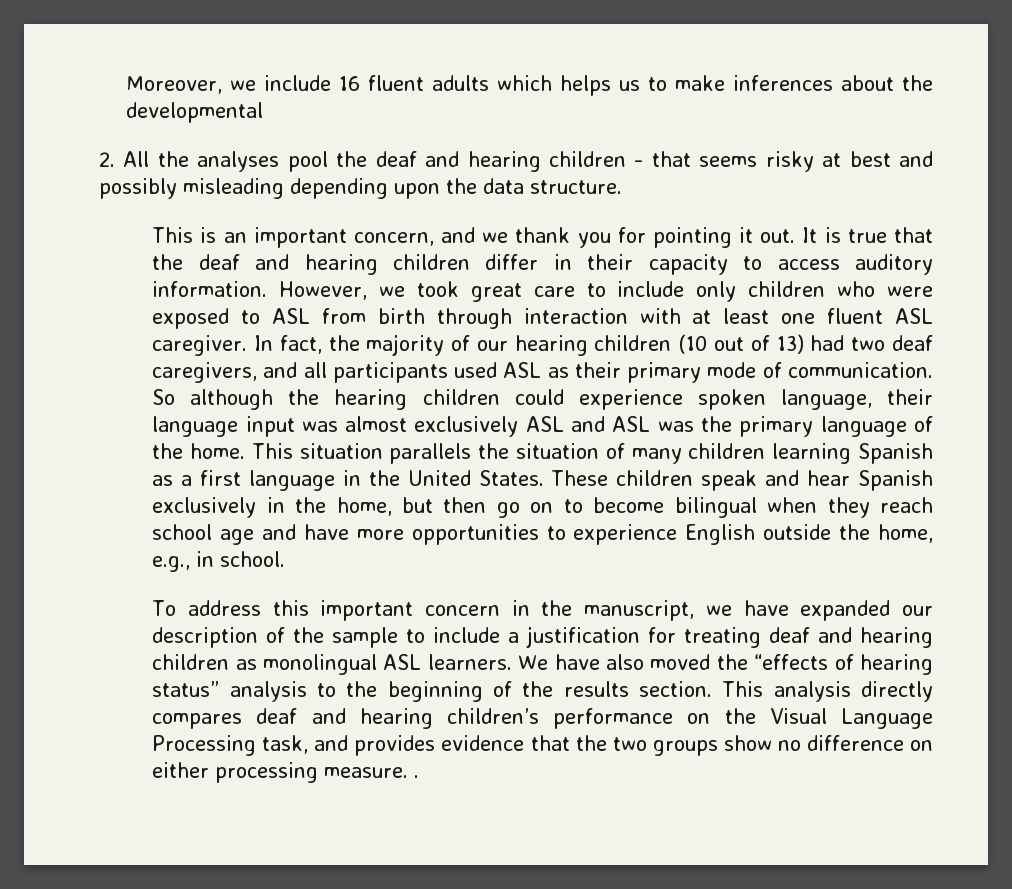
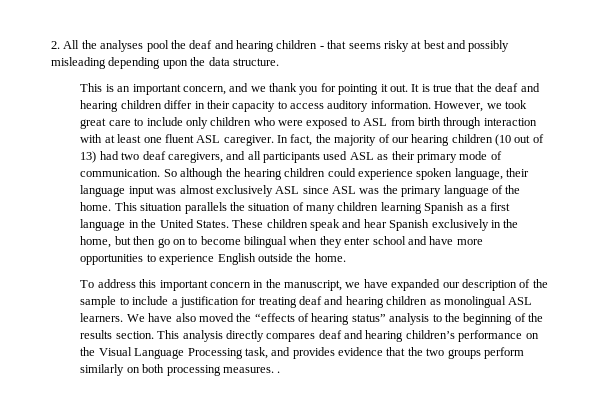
[125,75,933,96] [125,102,263,123] Moreover, we include 16 fluent adults which helps us to make inferences about the developmental // -> (51, 45) none
[571,416,606,432] and -> [302,186,329,194] since
[880,497,933,513] [152,524,255,545] reach school age -> [344,236,406,245] enter school
[877,524,933,543] [152,551,286,572] home, e.g., in school. -> [314,253,346,262] home.
[723,735,934,751] [152,762,409,783] show no difference on either processing measure. -> [483,347,524,359] [80,364,274,376] perform similarly on both processing measures.

